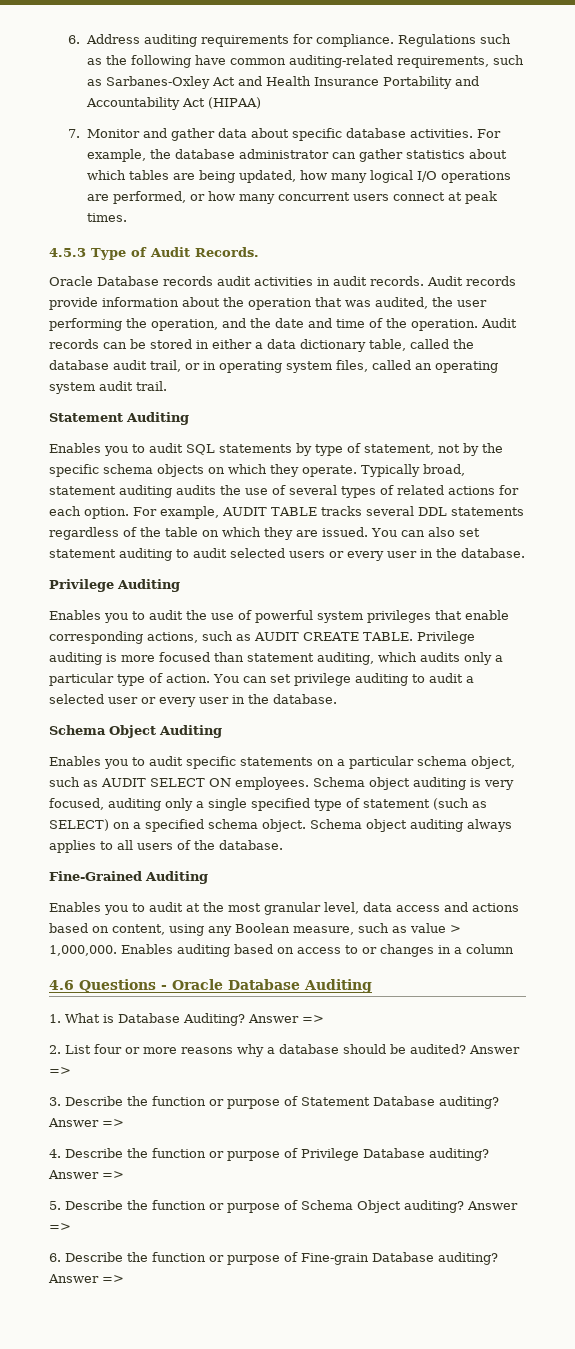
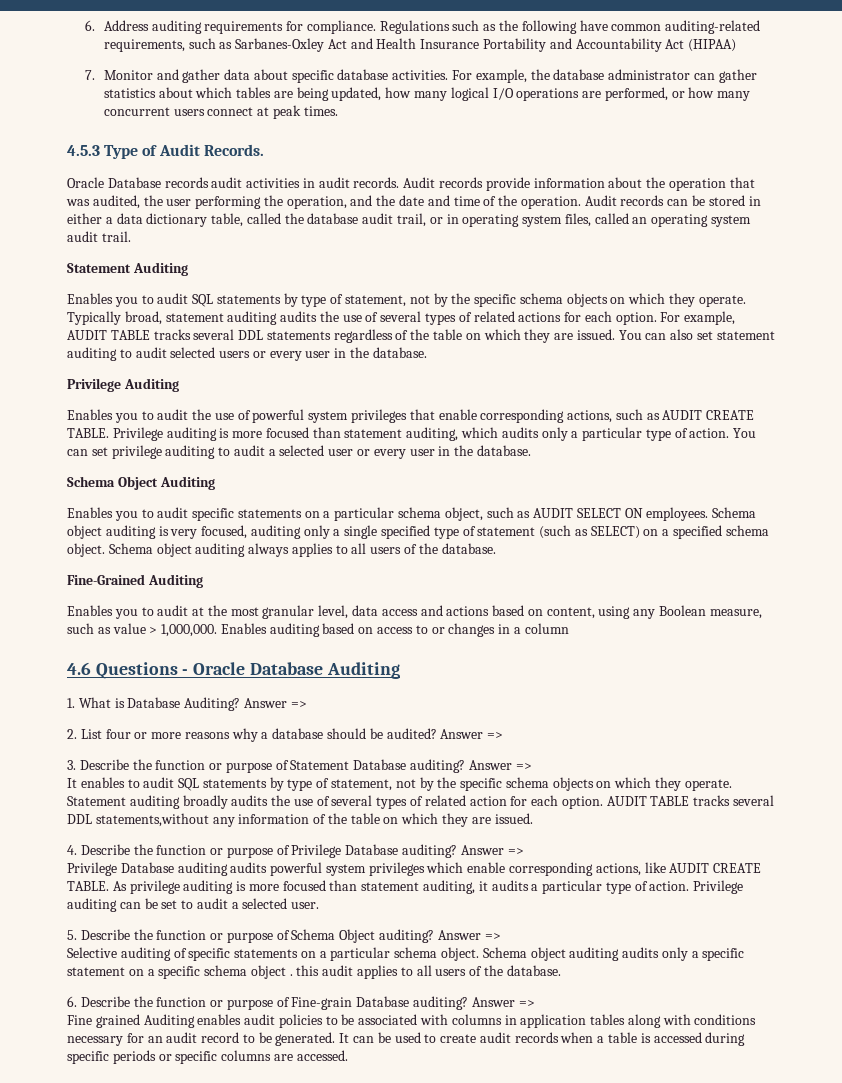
(124, 1123) none -> [67,777,732,791] [67,795,775,809] [67,813,533,827] // It enables to audit SQL statements by type of statement, not by the specific schema objects on which they operate. Statement auditing broadly audits the use of several types of related action for each option. AUDIT TABLE tracks several DDL statements,without any information of the table on which they are issued.
(124, 1175) none -> [67,862,762,876] [67,880,744,894] [67,898,320,912] // Privilege Database auditing audits powerful system privileges which enable corresponding actions, like AUDIT CREATE TABLE. As privilege auditing is more focused than statement auditing, it audits a particular type of action. Privilege auditing can be set to audit a selected user.
(71, 1227) none -> [67,947,745,961] [67,965,561,979] // Selective auditing of specific statements on a particular schema object. Schema object auditing audits only a specific statement on a specific schema object . this audit applies to all users of the database.
(124, 1279) none -> [67,1014,757,1028] [67,1032,746,1046] [67,1050,348,1064] // Fine grained Auditing enables audit policies to be associated with columns in application tables along with conditions necessary for an audit record to be generated. It can be used to create audit records when a table is accessed during specific periods or specific columns are accessed.

